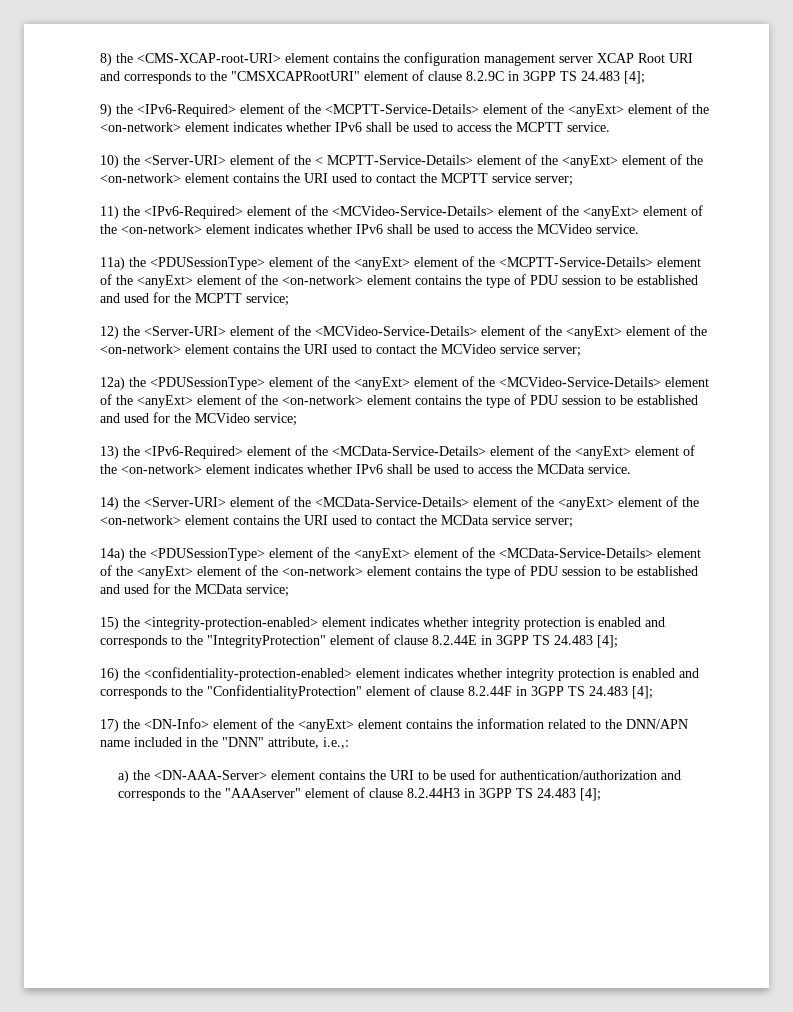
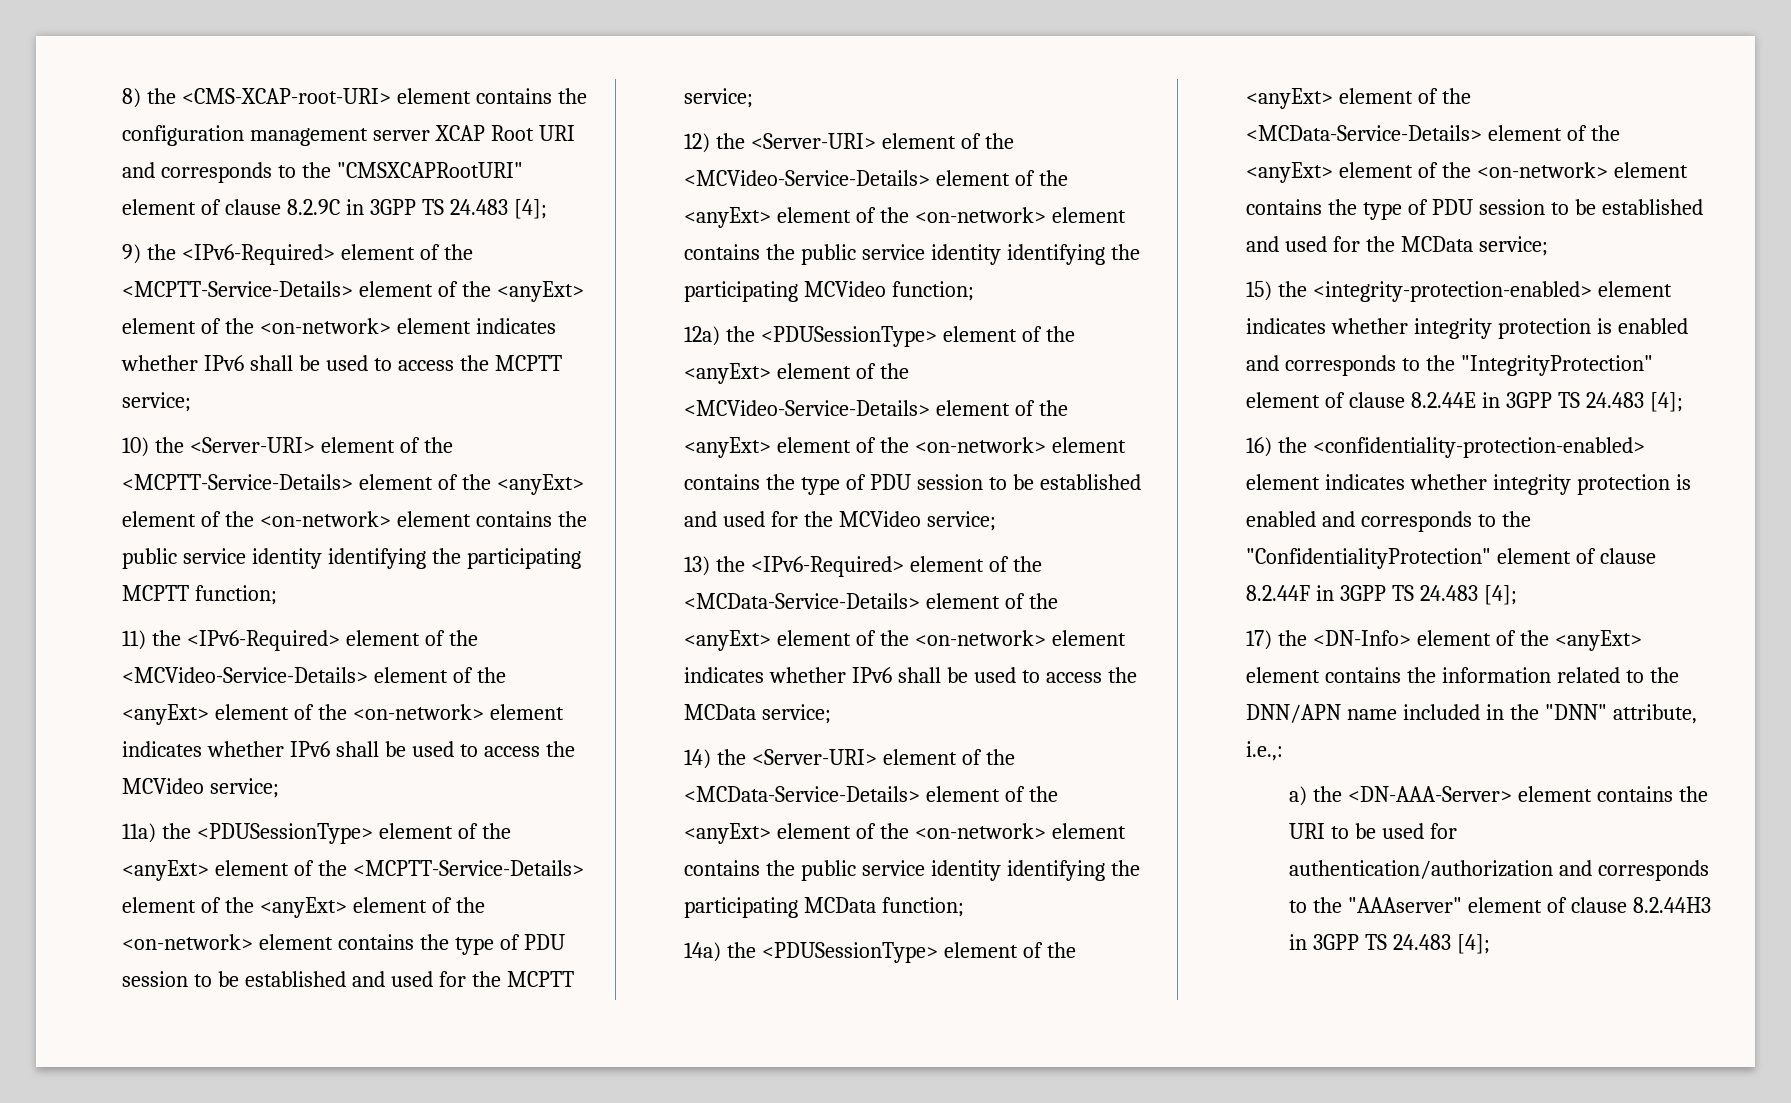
[566,122,610,132] service. -> [121,392,191,412] service;
[314,155,473,165] < MCPTT-Service-Details> -> [121,474,353,490] <MCPTT-Service-Details>
[303,173,573,186] URI used to contact the MCPTT service server; -> [121,548,581,569] [121,585,277,605] public service identity identifying the participating MCPTT function;
[595,224,639,234] service. -> [209,778,279,798] service;
[303,344,581,357] URI used to contact the MCVideo service server; -> [800,244,1140,265] [683,281,974,302] public service identity identifying the participating MCVideo function;
[587,464,631,474] service. -> [761,704,831,724] service;
[303,515,573,528] URI used to contact the MCData service server; -> [800,860,1140,881] [683,897,964,918] public service identity identifying the participating MCData function;

